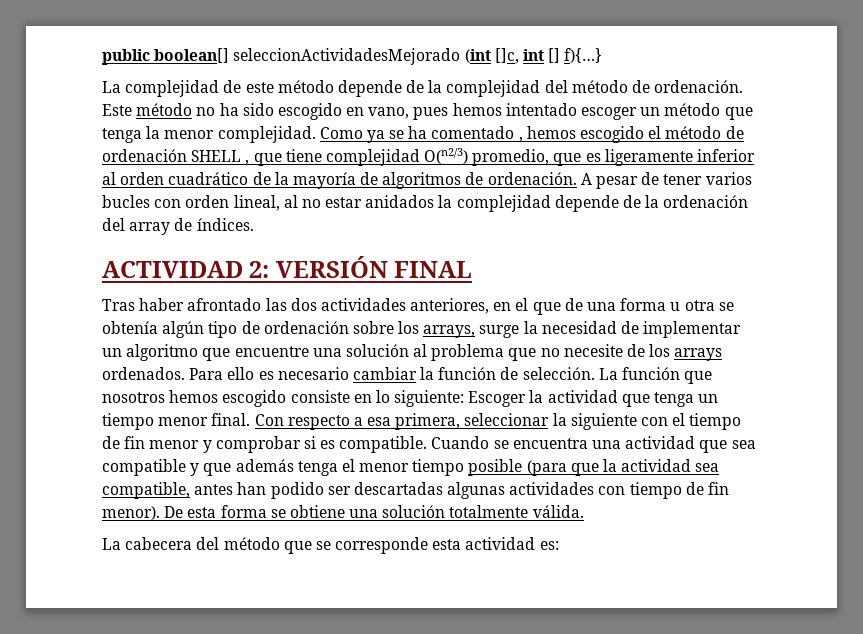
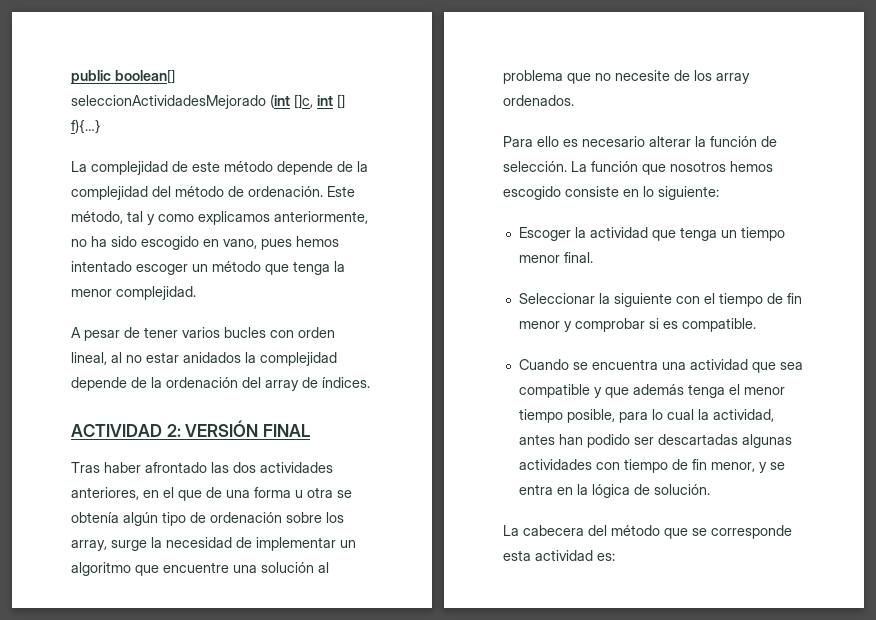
[136,103,193,116] método -> [71,211,368,225] método, tal y como explicamos anteriormente,
[319,126,744,143] [102,148,756,166] [102,172,577,189] Como ya se ha comentado , hemos escogido el método de ordenación SHELL , que tiene complejidad O(n2/3) promedio, que es ligeramente inferior al orden cuadrático de la mayoría de algoritmos de ordenación. -> (196, 293) //
[423,325,476,338] arrays, -> [71,540,107,551] array,
[674,348,723,361] arrays -> [716,73,750,84] array
(185, 373) none -> (574, 100) //
[352,367,417,380] cambiar -> [649,136,691,147] alterar
(465, 398) none -> (719, 193) //
[254,413,550,430] Con respecto a esa primera, seleccionar -> [518,293,595,304] // Seleccionar
(428, 444) none -> (756, 325) //
[468,459,720,476] [102,482,190,499] posible (para que la actividad sea compatible, -> [566,409,774,423] posible, para lo cual la actividad,
[102,505,584,520] menor). De esta forma se obtiene una solución totalmente válida. -> [710,462,785,473] [518,484,710,498] menor, y se entra en la lógica de solución.

